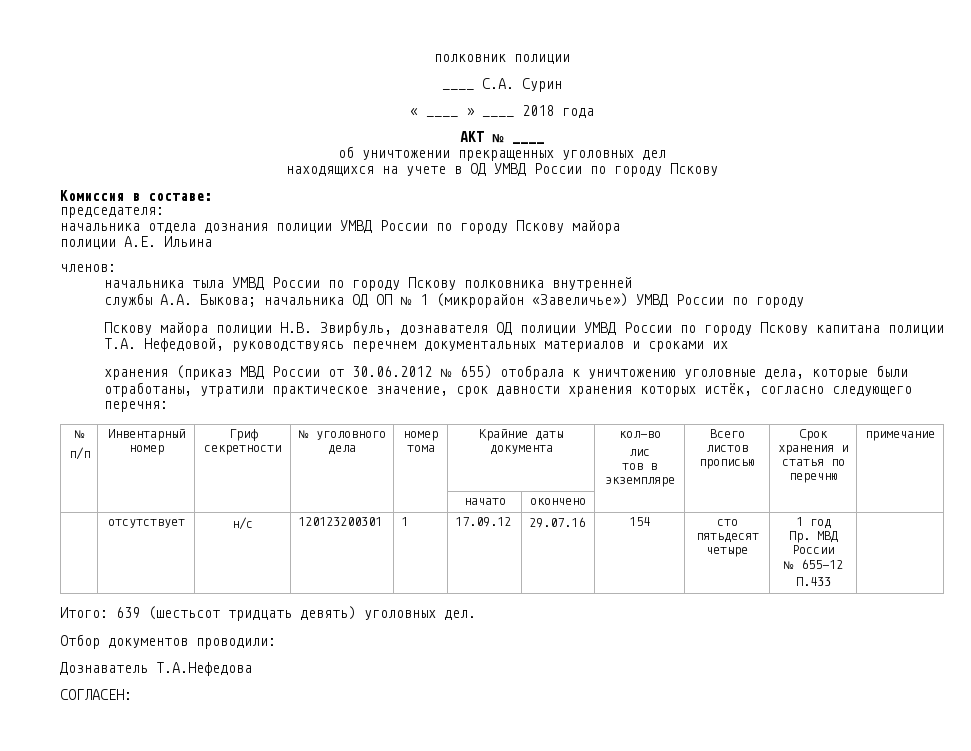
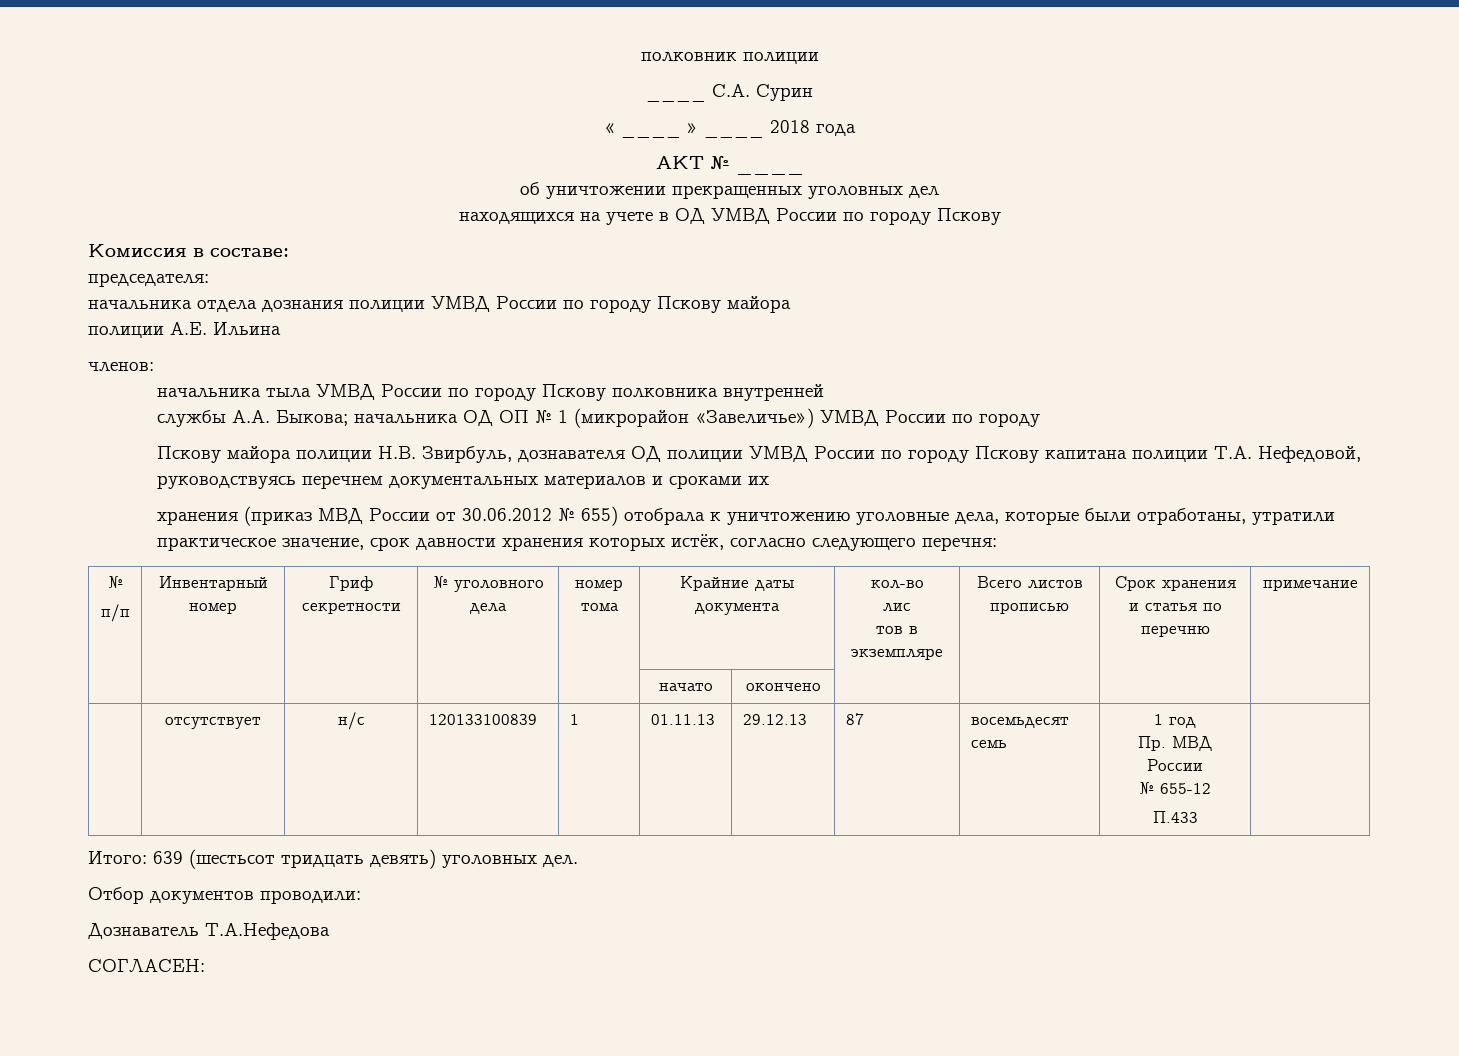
[297,517,382,526] [400,517,408,526] [454,517,511,527] [528,517,585,528] [628,517,650,526] [716,519,738,526] [695,533,759,543] [705,547,748,557] 120123200301 | 1 | 17.09.12 | 29.07.16 | 154 | сто пятьдесят четыре -> [428,714,537,725] [569,714,579,725] [650,714,715,725] [742,714,807,725] [845,713,864,725] [970,717,1069,728] [970,740,1007,748] 120133100839 | 1 | 01.11.13 | 29.12.13 | 87 | восемьдесят семь

